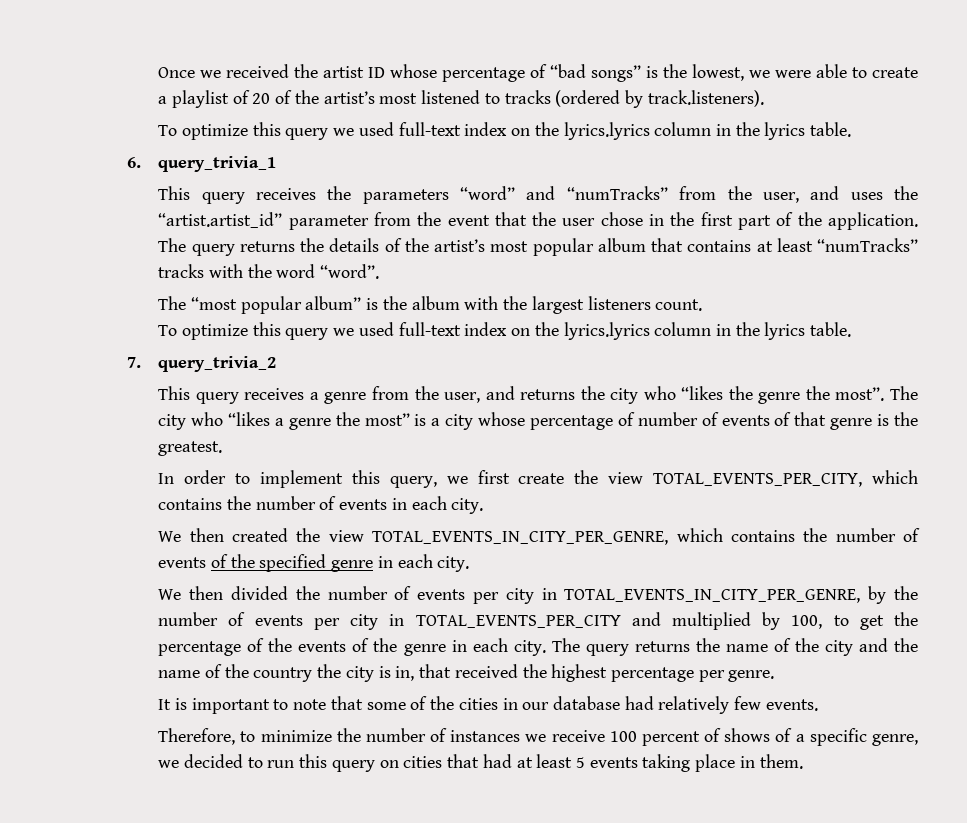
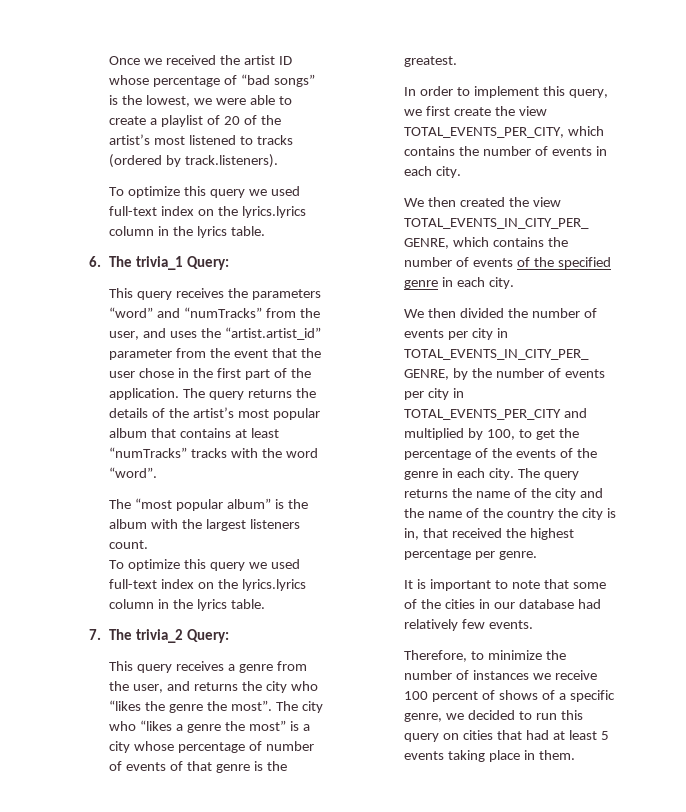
[158,156,277,172] query_trivia_1 -> [109,256,230,270] The trivia_1 Query:
[158,356,277,372] query_trivia_2 -> [109,629,230,643] The trivia_2 Query:

